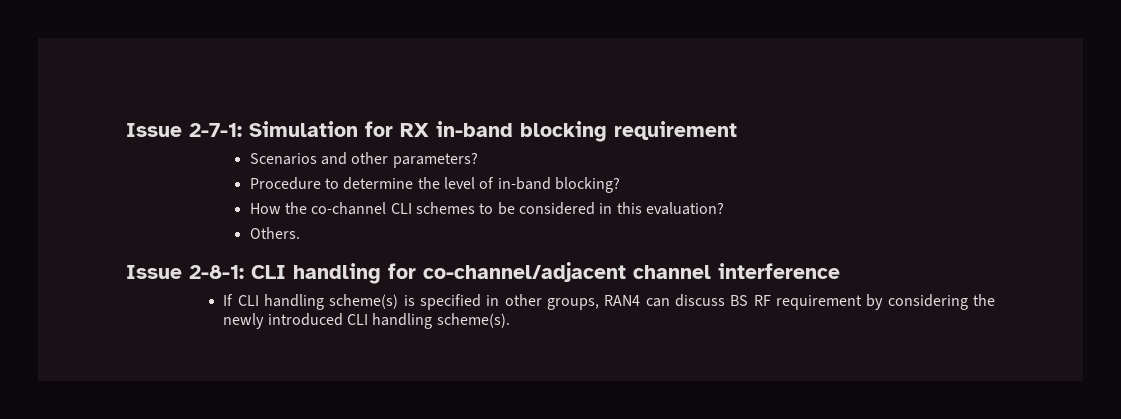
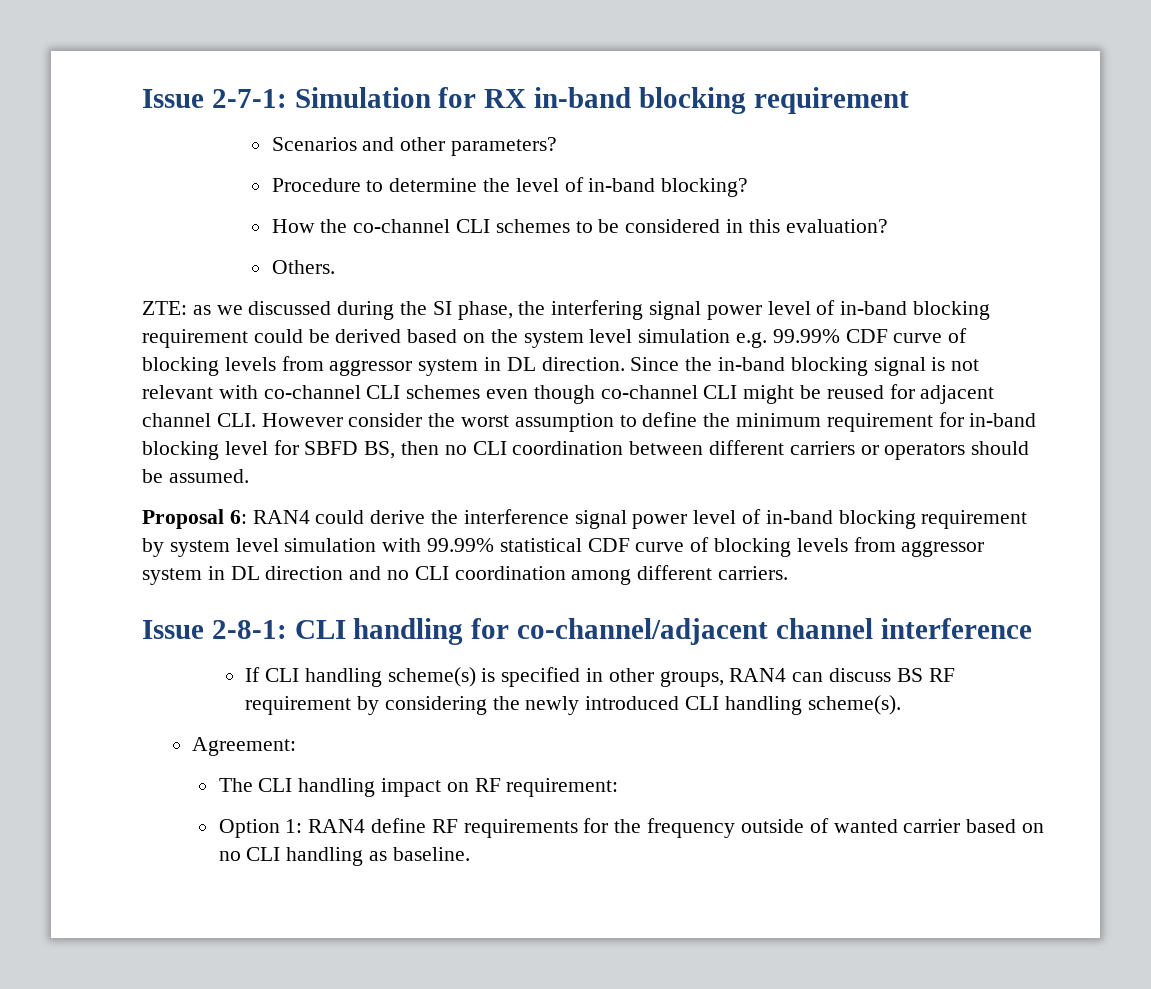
(300, 233) none -> [142,300,991,320] [142,328,968,348] [142,356,980,376] [142,384,995,404] [142,412,1037,432] [142,440,1030,460] [142,469,249,483] [142,509,1028,529] [142,537,985,557] [142,565,789,585] // ZTE: as we discussed during the SI phase, the interfering signal power level of in-band blocking requirement could be derived based on the system level simulation e.g. 99.99% CDF curve of blocking levels from aggressor system in DL direction. Since the in-band blocking signal is not relevant with co-channel CLI schemes even though co-channel CLI might be reused for adjacent channel CLI. However consider the worst assumption to define the minimum requirement for in-band blocking level for SBFD BS, then no CLI coordination between different carriers or operators should be assumed. // Proposal 6: RAN4 could derive the interference signal power level of in-band blocking requirement by system level simulation with 99.99% statistical CDF curve of blocking levels from aggressor system in DL direction and no CLI coordination among different carriers.
(510, 320) none -> [192,737,297,756] [218,778,619,797] [218,818,1044,838] [218,847,470,866] // Agreement: // The CLI handling impact on RF requirement: // Option 1: RAN4 define RF requirements for the frequency outside of wanted carrier based on no CLI handling as baseline.

